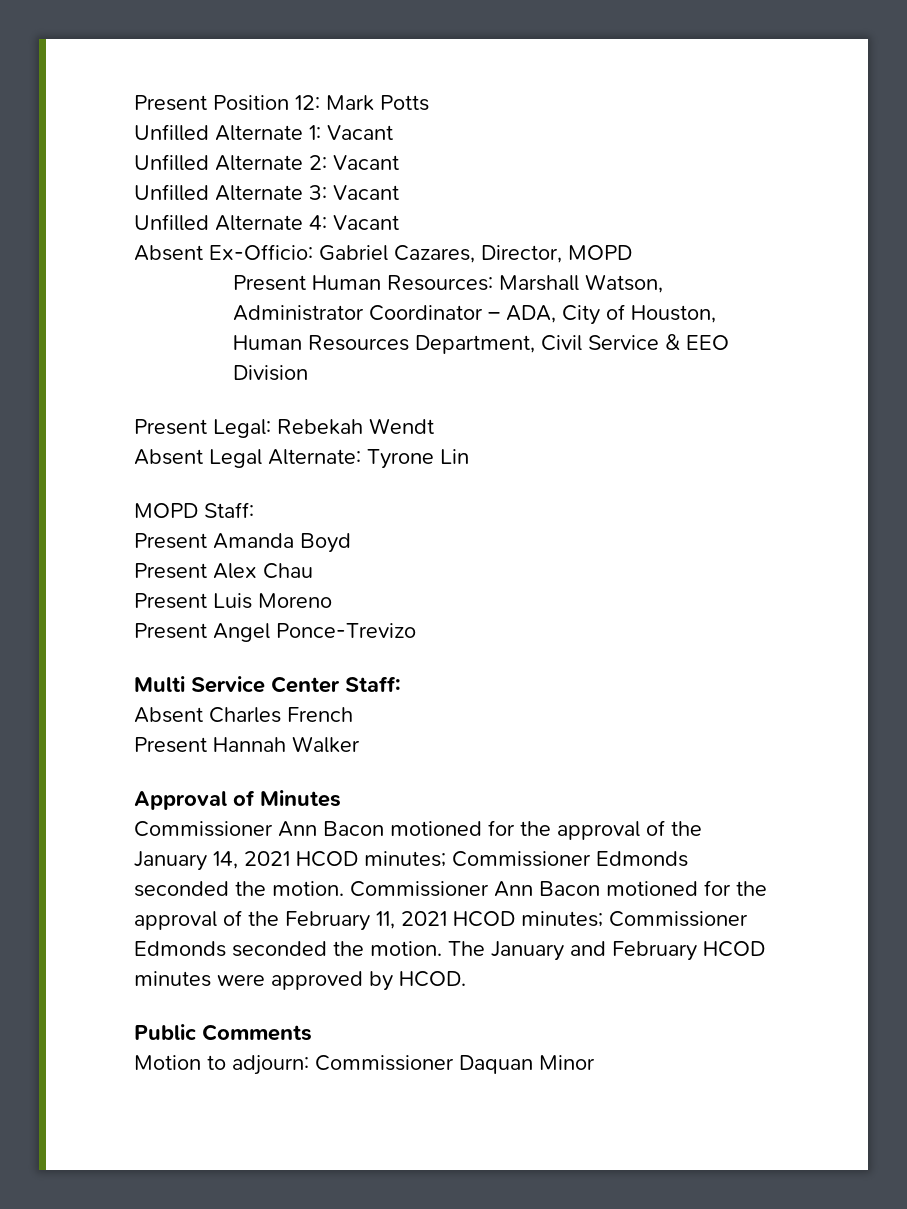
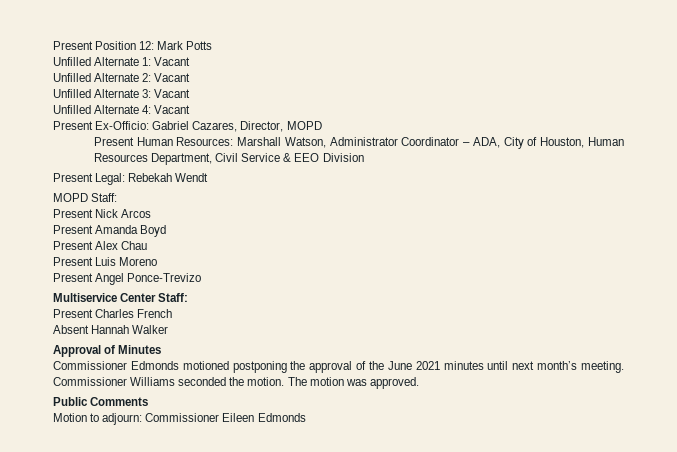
[134,245,203,261] Absent -> [53,121,93,130] Present
[134,449,469,469] // Absent Legal Alternate: Tyrone Lin -> (209, 177) none
(254, 510) none -> [53,209,152,218] // Present Nick Arcos
[134,676,265,693] Multi Service -> [53,293,117,302] Multiservice
[134,707,203,723] Absent -> [53,309,93,318] Present
[134,737,207,753] Present -> [53,325,89,334] Absent
[278,820,702,840] [134,851,688,871] [134,880,767,897] [134,910,748,931] [134,941,765,961] [134,971,466,991] Ann Bacon motioned for the approval of the January 14, 2021 HCOD minutes; Commissioner Edmonds seconded the motion. Commissioner Ann Bacon motioned for the approval of the February 11, 2021 HCOD minutes; Commissioner Edmonds seconded the motion. The January and February HCOD minutes were approved by HCOD. -> [130,361,624,373] [53,377,419,389] Edmonds motioned postponing the approval of the June 2021 minutes until next month’s meeting. Commissioner Williams seconded the motion. The motion was approved.
[459,1055,595,1074] Daquan Minor -> [222,413,306,422] Eileen Edmonds

